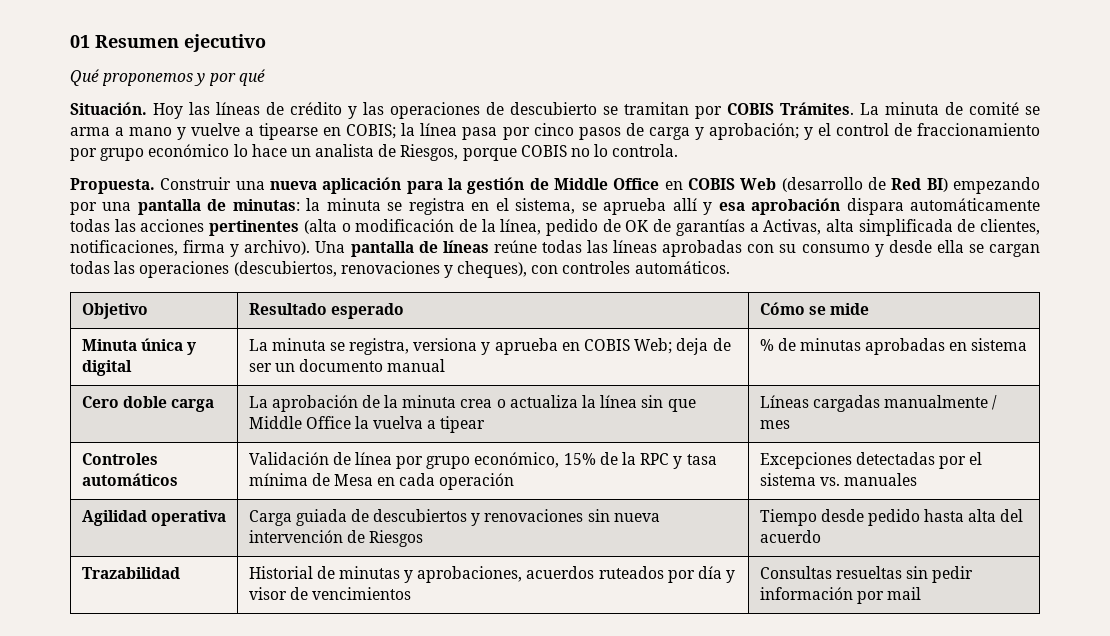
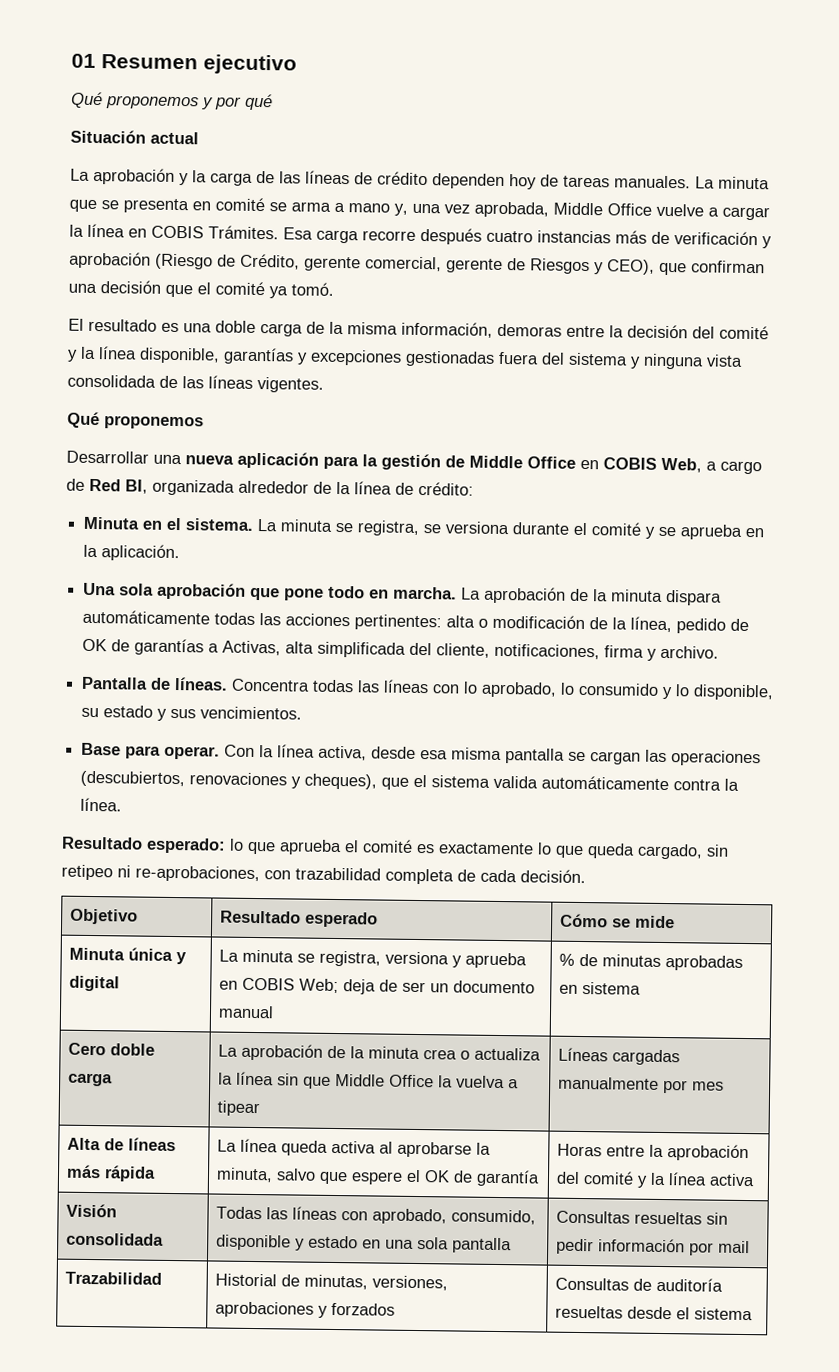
[70,102,963,119] Situación. Hoy las líneas de crédito y las operaciones de descubierto se tramitan por COBIS Trámites. La minuta de -> [70,129,199,145] [70,167,770,190] [69,198,211,214] Situación actual // La aprobación y la carga de las líneas de crédito dependen hoy de tareas manuales. La minuta que se presenta en
[177,123,1041,140] [70,144,679,161] [70,177,232,194] y vuelve a tipearse en COBIS; la línea pasa por cinco pasos de carga y aprobación; y el control de fraccionamiento por grupo económico lo hace un analista de Riesgos, porque COBIS no lo controla. // Propuesta. Construir -> [394,201,770,221] [69,223,772,249] [69,251,765,276] [68,280,334,299] [68,318,769,340] [67,346,743,370] [67,374,324,393] [67,411,204,430] [66,450,149,464] y, una vez aprobada, Middle Office vuelve a cargar la línea en COBIS Trámites. Esa carga recorre después cuatro instancias más de verificación y aprobación (Riesgo de Crédito, gerente comercial, gerente de Riesgos y CEO), que confirman una decisión que el comité ya tomó. // El resultado es una doble carga de la misma información, demoras entre la decisión del comité y la línea disponible, garantías y excepciones gestionadas fuera del sistema y ninguna vista consolidada de las líneas vigentes. // Qué proponemos // Desarrollar
[740,177,1041,194] [70,198,841,215] Web (desarrollo de Red BI) empezando por una pantalla de minutas: la minuta se registra en el sistema, se aprueba allí y esa aprobación -> [661,457,762,475] [66,478,474,496] [83,516,765,540] [83,544,181,562] [83,582,664,604] Web, a cargo de Red BI, organizada alrededor de la línea de crédito: // Minuta en el sistema. La minuta se registra, se versiona durante el comité y se aprueba en la aplicación. // Una sola aprobación que pone todo en marcha. La aprobación de la minuta
[209,219,337,236] pertinentes (alta -> [354,614,476,631] pertinentes: alta
[957,219,1041,235] de clientes, -> [409,642,491,658] del cliente,
[244,240,964,257] archivo). Una pantalla de líneas reúne todas las líneas aprobadas con su consumo y desde ella -> [660,645,720,659] [81,676,775,701] [81,705,303,721] [81,742,566,764] archivo. // Pantalla de líneas. Concentra todas las líneas con lo aprobado, lo consumido y lo disponible, su estado y sus vencimientos. // Base para operar. Con la línea activa, desde esa misma pantalla
[70,261,110,274] todas -> (642, 758) none
[531,261,730,274] con controles automáticos. -> [381,774,740,791] [80,797,123,812] [61,836,729,860] [61,864,586,885] que el sistema valida automáticamente contra la línea. // Resultado esperado: lo que aprueba el comité es exactamente lo que queda cargado, sin retipeo ni re-aprobaciones, con trazabilidad completa de cada decisión.
[992,395,998,410] / -> [662,1079,688,1094] por
[81,453,158,465] [81,473,178,486] [248,452,717,469] [248,473,515,490] [759,452,983,469] [759,473,917,486] [81,510,226,526] [248,509,660,526] [248,530,423,547] [759,509,1024,526] [759,530,821,543] [81,567,180,579] [248,566,736,583] [248,587,411,600] Controles automáticos | Validación de línea por grupo económico, 15% de la RPC y tasa mínima de Mesa en cada operación | Excepciones detectadas por el sistema vs. manuales // Agilidad operativa | Carga guiada de descubiertos y renovaciones sin nueva intervención de Riesgos | Tiempo desde pedido hasta alta del acuerdo // Trazabilidad | Historial de minutas y aprobaciones, acuerdos ruteados por día y visor de vencimientos -> [66,1137,176,1152] [65,1164,156,1182] [216,1138,491,1158] [215,1167,540,1187] [556,1143,749,1162] [555,1171,755,1188] [65,1203,117,1218] [65,1232,164,1246] [215,1206,536,1225] [215,1234,512,1254] Alta de líneas más rápida | La línea queda activa al aprobarse la minuta, salvo que espere el OK de garantía | Horas entre la aprobación del comité y la línea activa // Visión consolidada | Todas las líneas con aprobado, consumido, disponible y estado en una sola pantalla
(921, 593) none -> [64,1271,162,1285] [214,1273,448,1291] [214,1301,395,1318] [554,1277,723,1292] [554,1305,753,1321] // Trazabilidad | Historial de minutas, versiones, aprobaciones y forzados | Consultas de auditoría resueltas desde el sistema

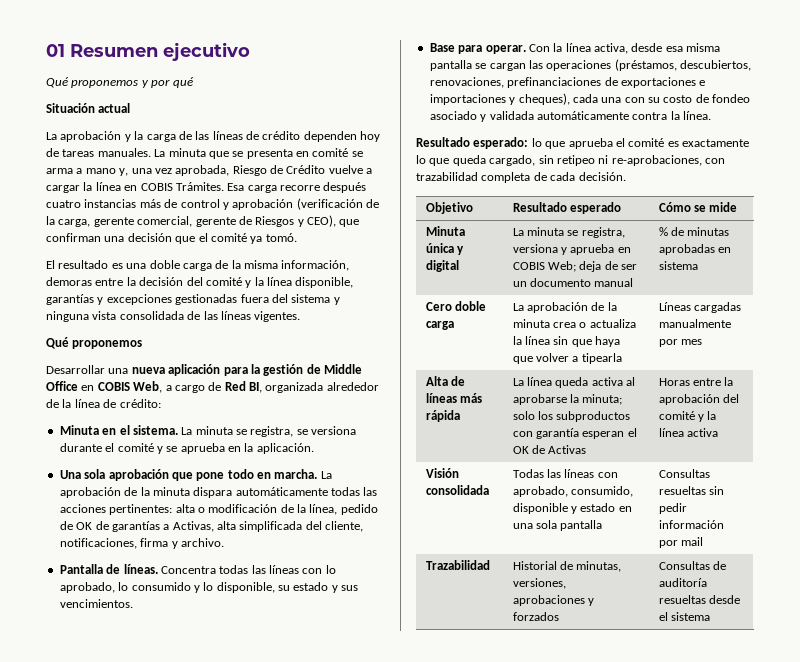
[553,202,652,216] Middle Office -> [232,165,326,176] Riesgo de Crédito
[674,231,758,246] verificación -> [180,199,220,208] control
[155,253,300,270] (Riesgo de Crédito, -> [296,198,379,210] [46,216,91,227] (verificación de la carga,
[80,770,539,790] (descubiertos, renovaciones y cheques), que el sistema valida -> [614,59,751,71] [429,77,706,88] [429,93,751,105] [429,111,534,122] (préstamos, descubiertos, renovaciones, prefinanciaciones de exportaciones e importaciones y cheques), cada una con su costo de fondeo asociado y validada
[334,1073,519,1089] [216,1100,260,1117] Middle Office la vuelva a tipear -> [595,336,621,347] [512,353,622,364] haya que volver a tipearla
[215,1167,403,1185] minuta, salvo que espere -> [582,394,623,405] [512,411,631,422] [512,428,625,439] minuta; solo los subproductos con garantía esperan
[475,1169,540,1187] garantía -> [548,445,587,454] Activas

